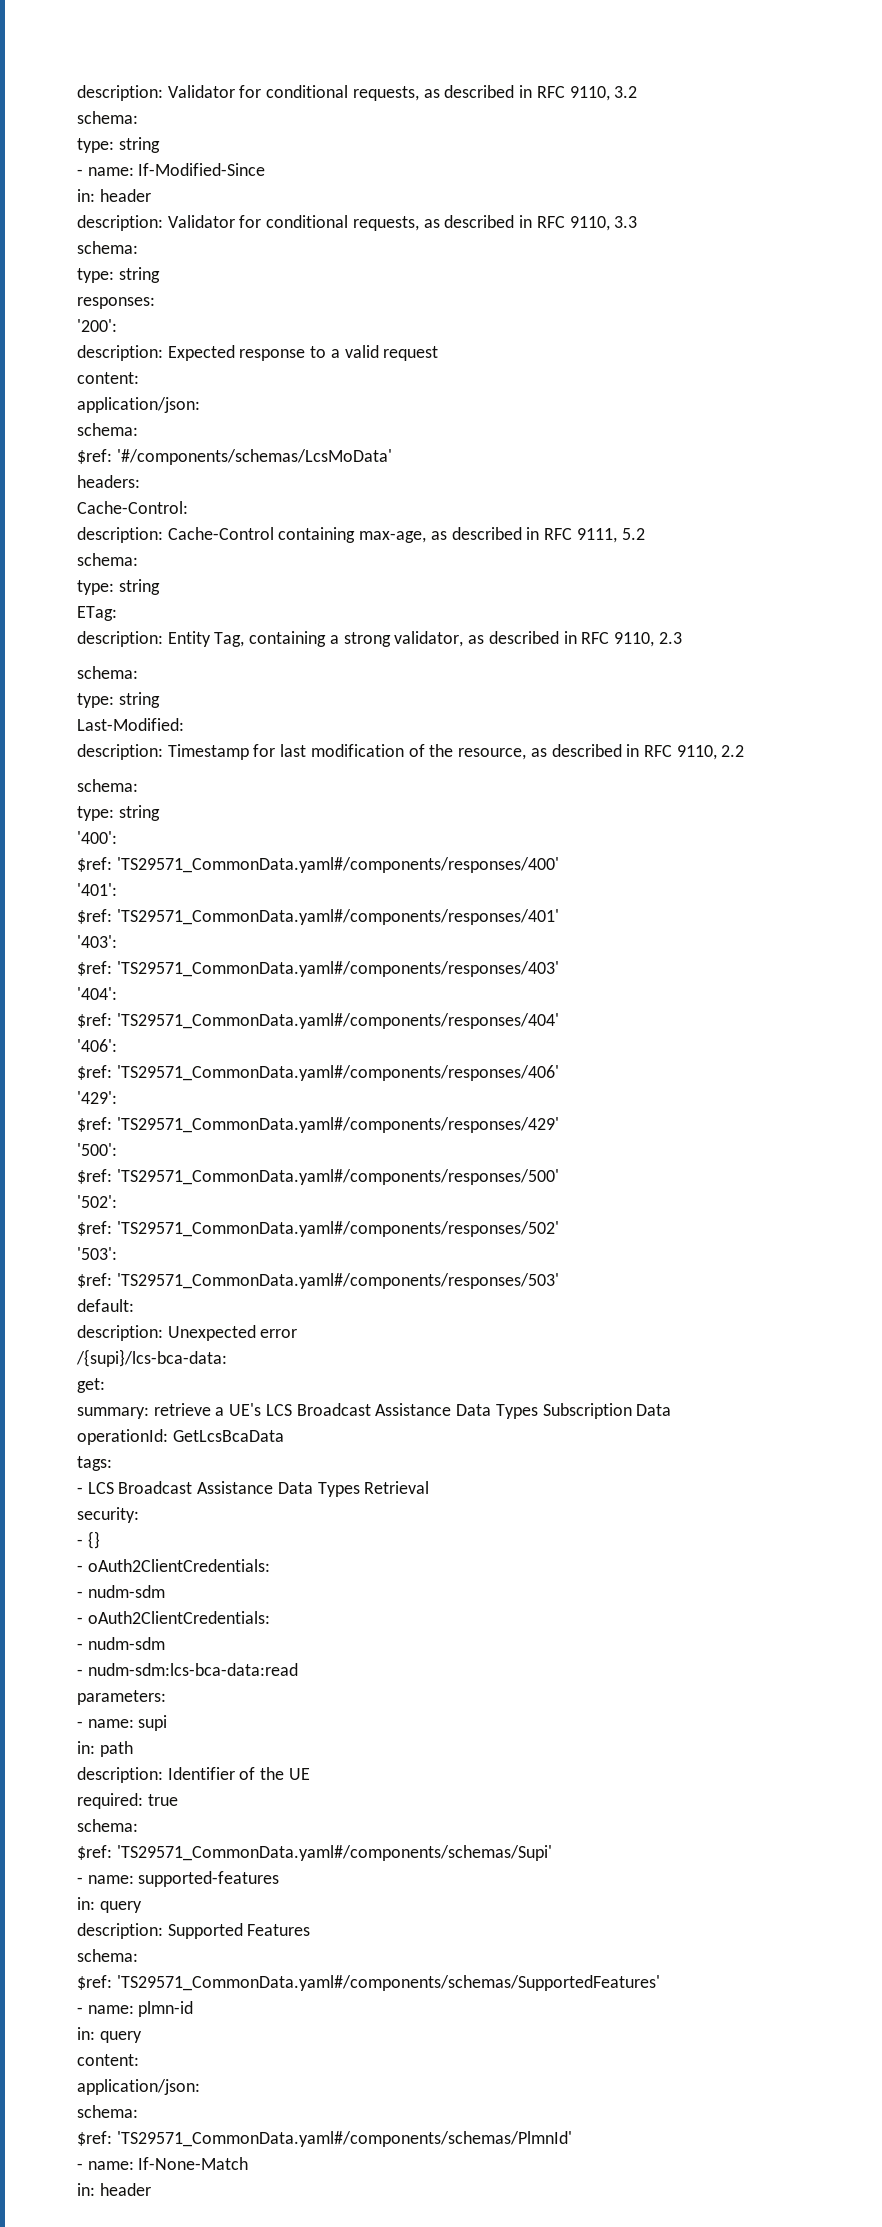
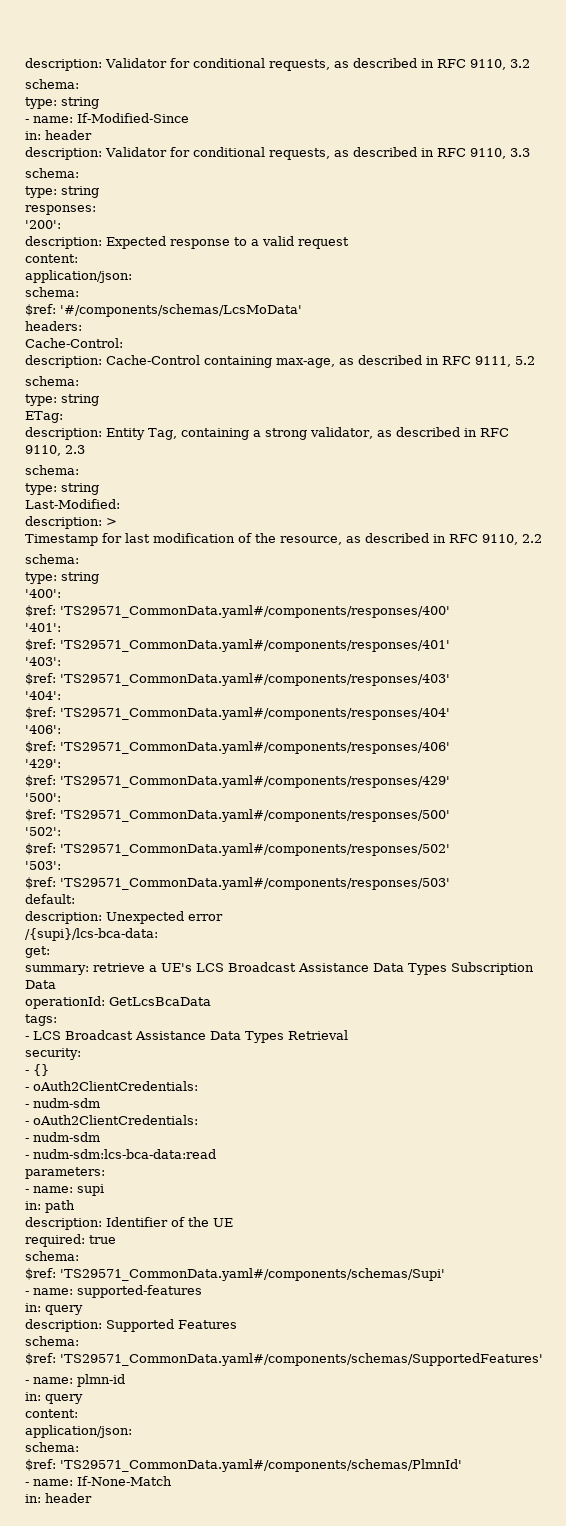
(163, 752) none -> [106,518,117,526] > //

